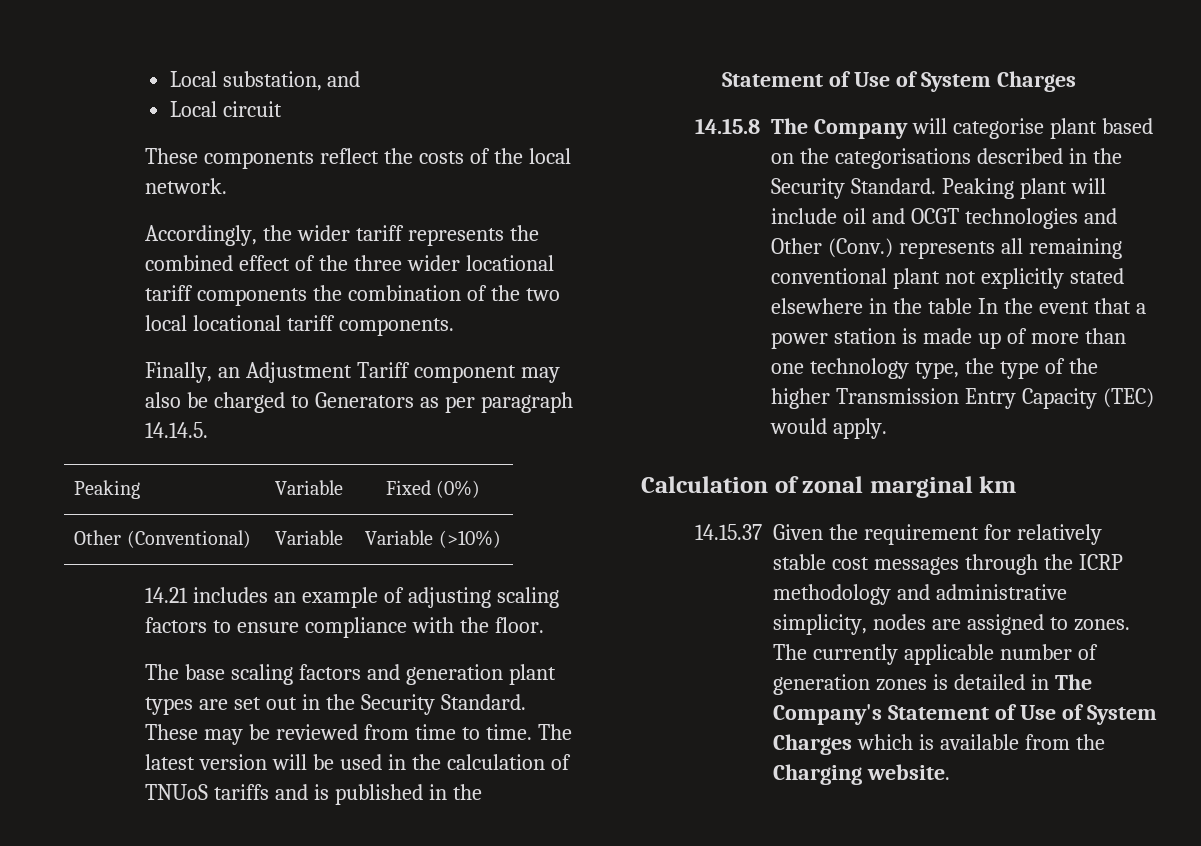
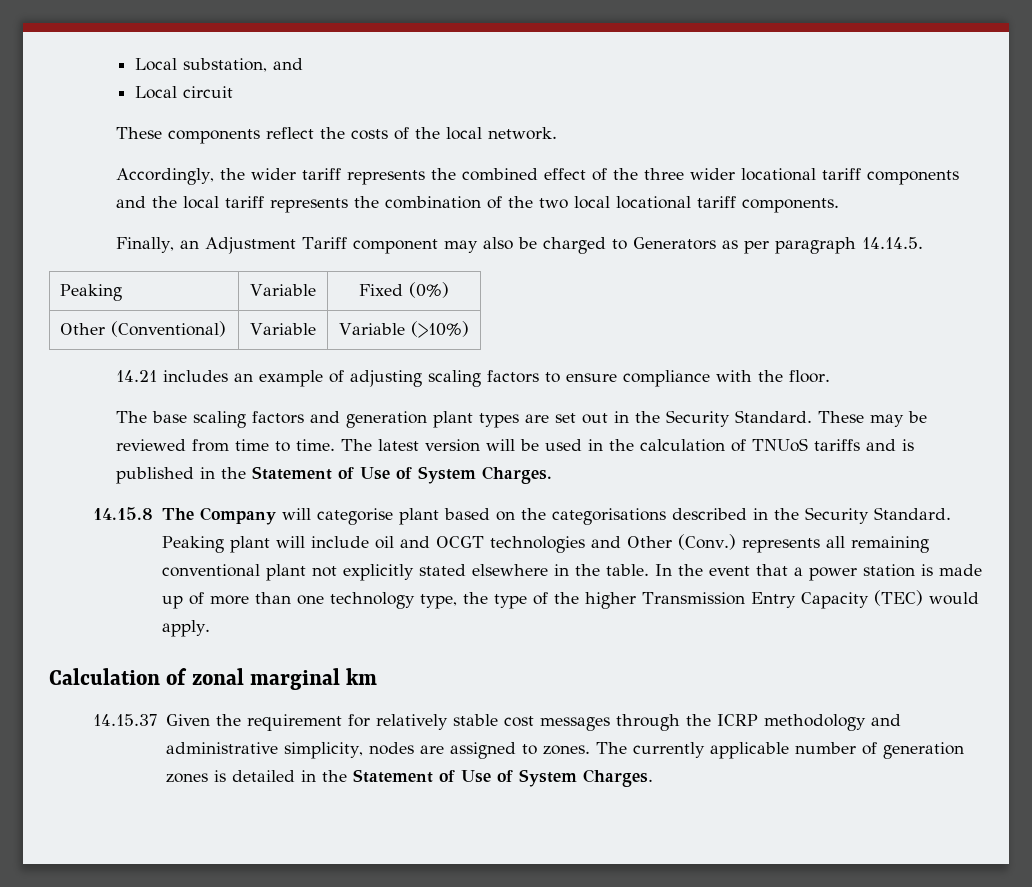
(308, 297) none -> [115,196,348,213] and the local tariff represents
[997,71,1077,92] Charges -> [481,466,552,484] Charges.
[928,298,973,314] table -> [606,564,650,576] table.
[1054,674,1092,690] [773,704,1157,725] [773,734,1105,755] [773,764,951,785] The Company's Statement of Use of System Charges which is available from the Charging website. -> [322,769,654,787] the Statement of Use of System Charges.

